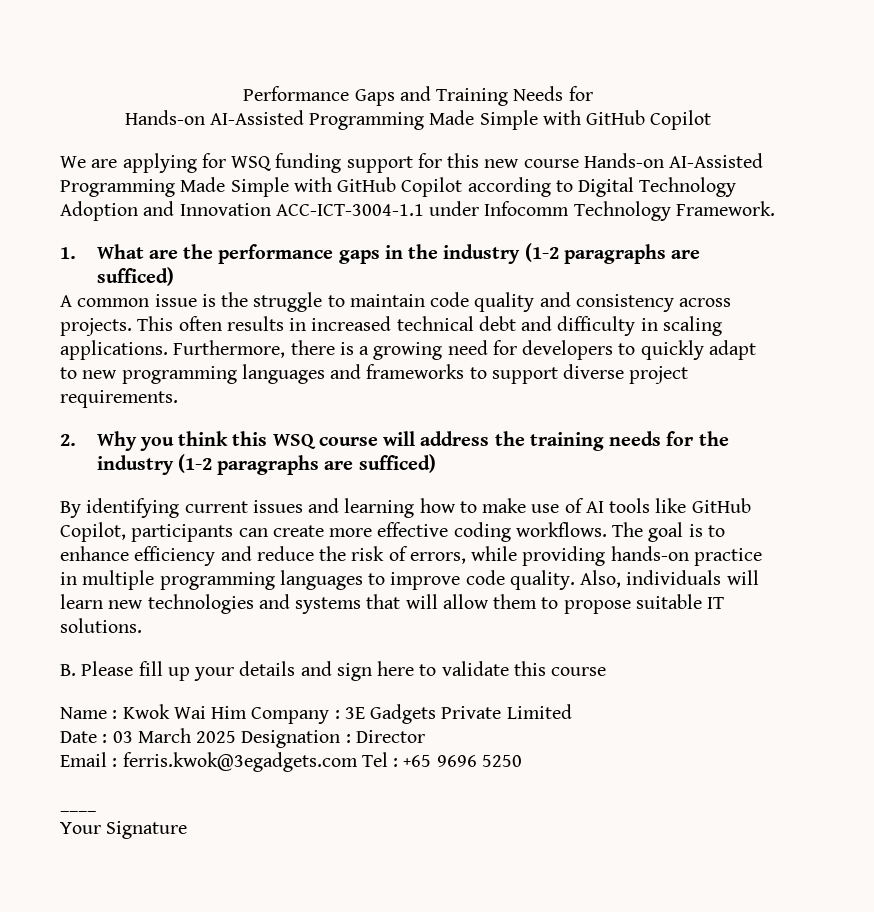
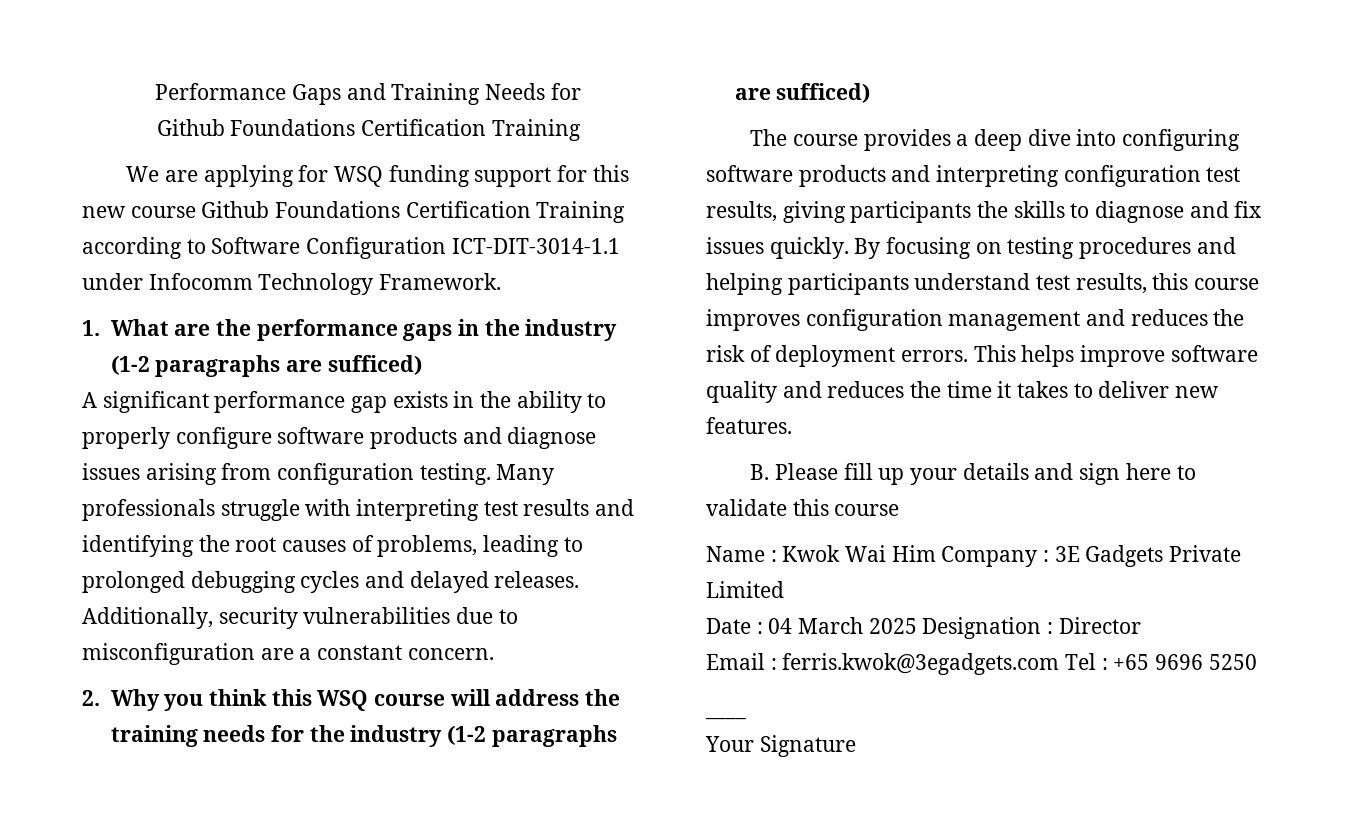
[124,110,712,130] Hands-on AI-Assisted Programming Made Simple with GitHub Copilot -> [156,119,581,141] Github Foundations Certification Training
[583,153,764,168] [60,177,737,197] [60,201,424,221] Hands-on AI-Assisted Programming Made Simple with GitHub Copilot according to Digital Technology Adoption and Innovation ACC-ICT-3004-1.1 -> [201,201,626,223] [82,237,620,259] Github Foundations Certification Training according to Software Configuration ICT-DIT-3014-1.1
[77,292,732,312] [60,316,722,336] [60,340,756,360] [60,364,689,384] [60,390,178,408] common issue is the struggle to maintain code quality and consistency across projects. This often results in increased technical debt and difficulty in scaling applications. Furthermore, there is a growing need for developers to quickly adapt to new programming languages and frameworks to support diverse project requirements. -> [102,391,607,413] [82,427,597,449] [82,463,555,485] [82,499,635,521] [82,535,583,557] [82,571,580,593] [82,607,518,629] [82,643,494,665] significant performance gap exists in the ability to properly configure software products and diagnose issues arising from configuration testing. Many professionals struggle with interpreting test results and identifying the root causes of problems, leading to prolonged debugging cycles and delayed releases. Additionally, security vulnerabilities due to misconfiguration are a constant concern.
[60,498,751,518] [60,522,725,542] [60,546,762,566] [60,570,759,590] [60,594,725,614] [60,618,142,633] By identifying current issues and learning how to make use of AI tools like GitHub Copilot, participants can create more effective coding workflows. The goal is to enhance efficiency and reduce the risk of errors, while providing hands-on practice in multiple programming languages to improve code quality. Also, individuals will learn new technologies and systems that will allow them to propose suitable IT solutions. -> [750,129,1241,151] [706,165,1241,187] [706,201,1263,223] [706,237,1236,259] [706,273,1260,295] [706,309,1245,331] [706,345,1258,367] [706,381,1220,403] [706,417,792,434] The course provides a deep dive into configuring software products and interpreting configuration test results, giving participants the skills to diagnose and fix issues quickly. By focusing on testing procedures and helping participants understand test results, this course improves configuration management and reduces the risk of deployment errors. This helps improve software quality and reduces the time it takes to deliver new features.
[112,731,133,743] 03 -> [768,618,793,634] 04

